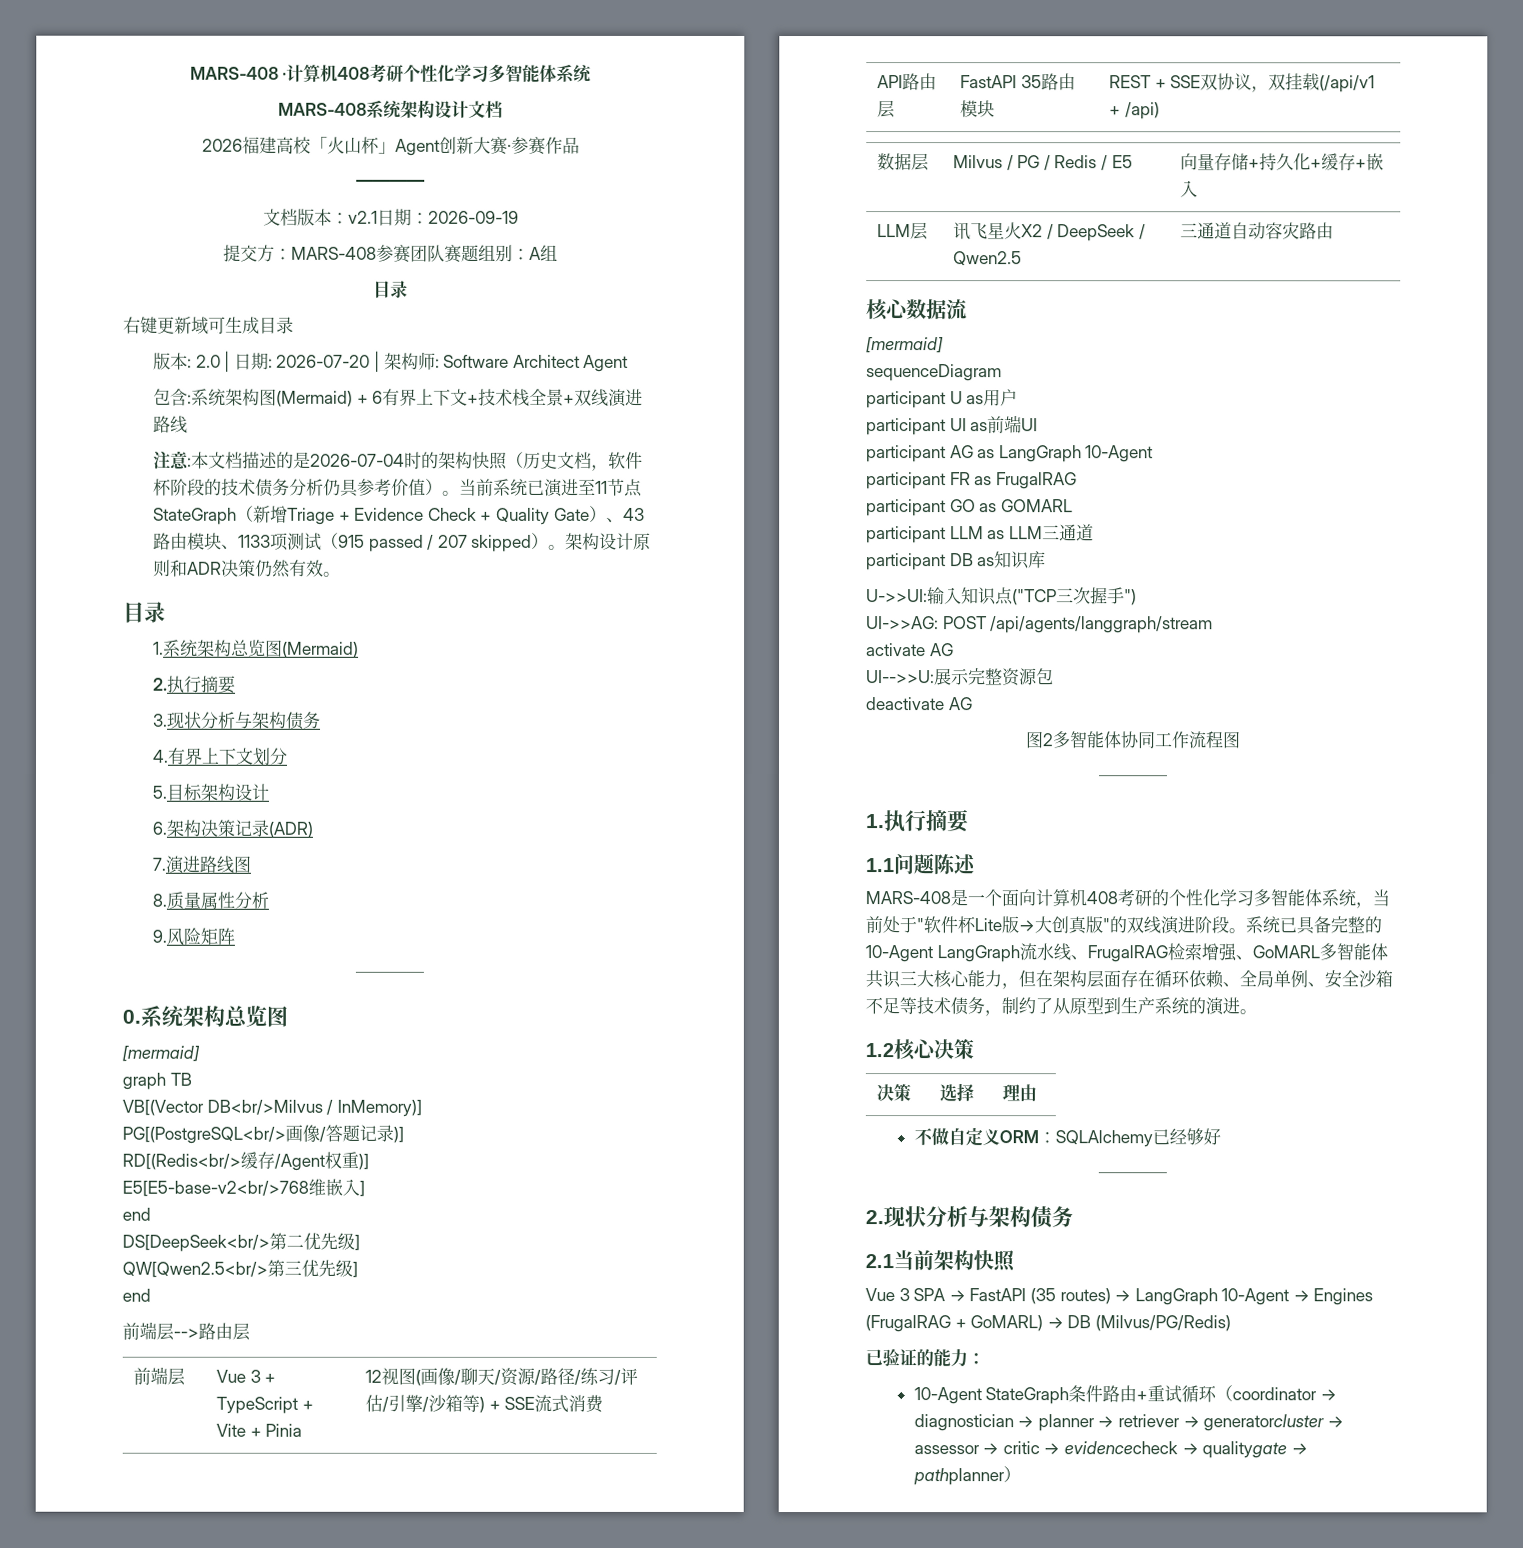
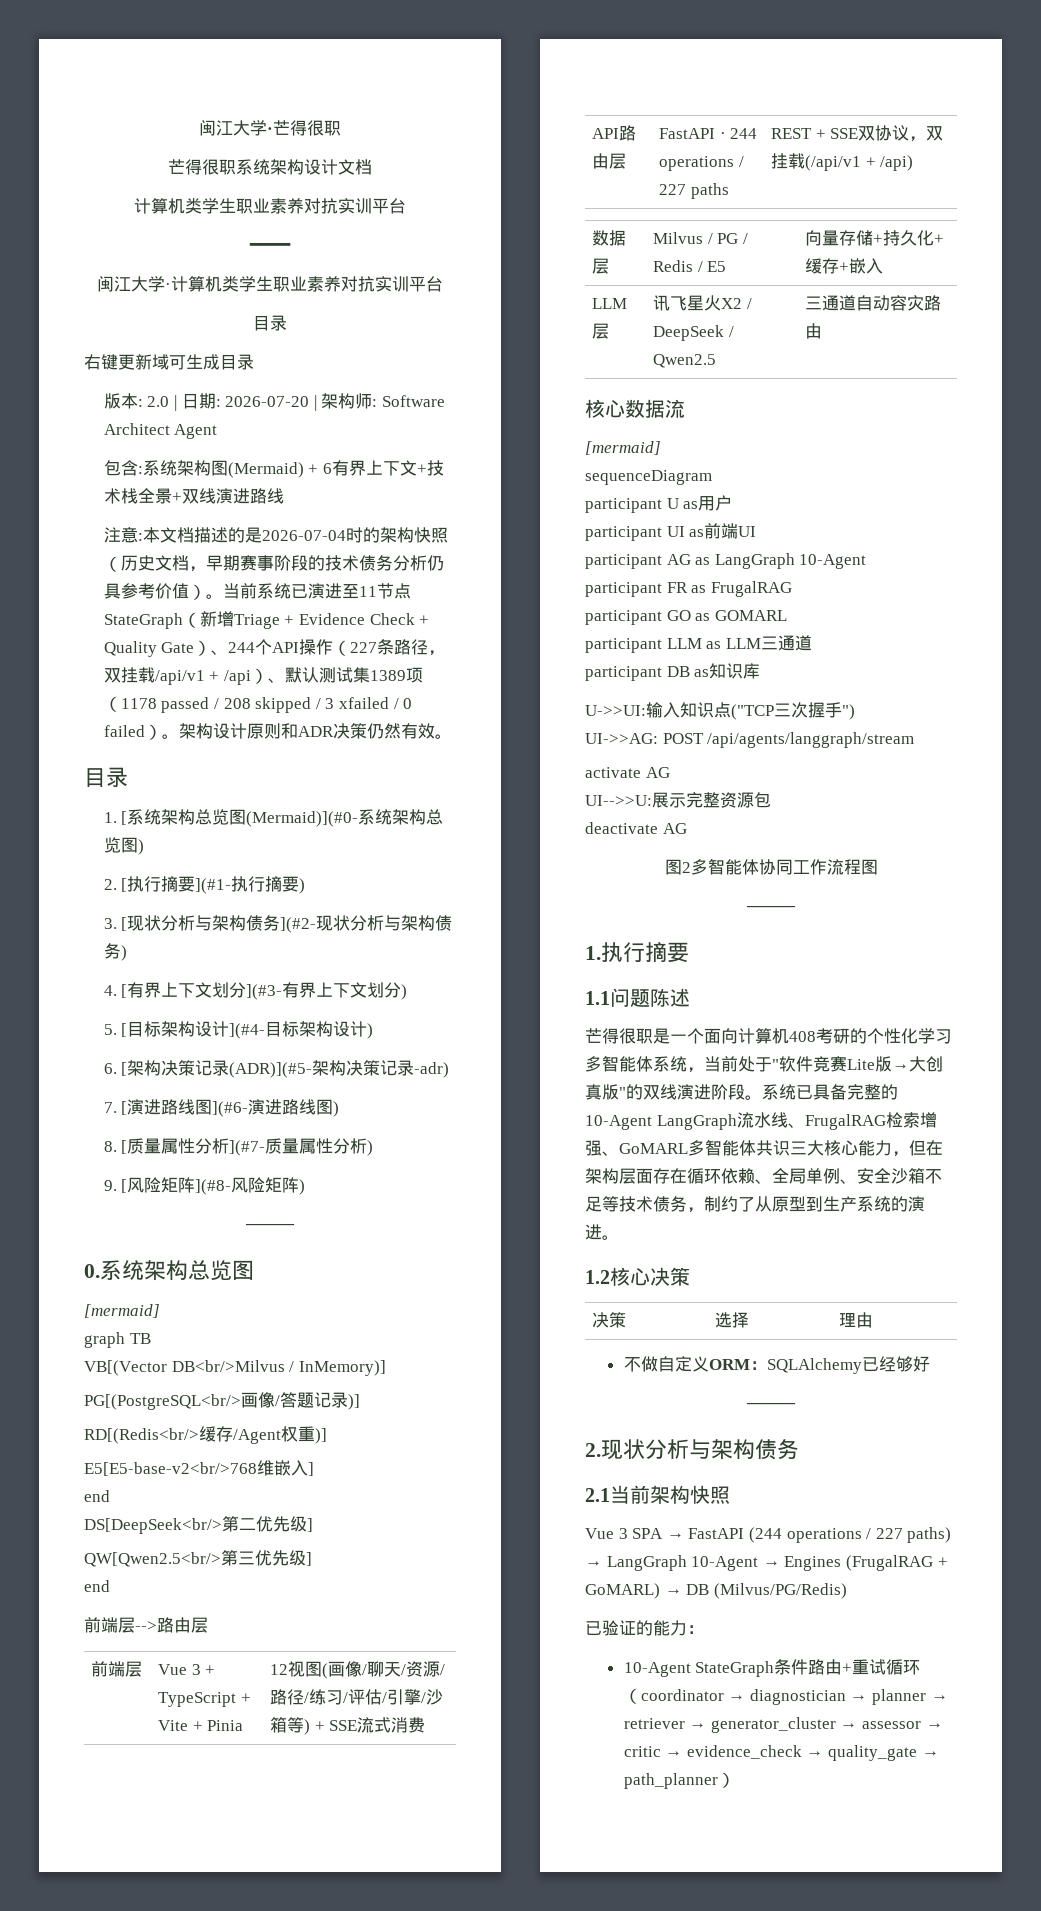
[189,63,593,83] [278,99,503,119] [201,136,580,156] [356,179,425,188] [262,208,519,226] [223,244,558,263] MARS-408 ·计算机408考研个性化学习多智能体系统 // MARS-408系统架构设计文档 // 2026福建高校「火山杯」Agent创新大赛·参赛作品 // ━━━━ // 文档版本：v2.1日期：2026-09-19 // 提交方：MARS-408参赛团队赛题组别：A组 -> [199,120,341,136] [168,159,372,175] [134,198,406,214] [249,242,291,251] [97,276,443,292] 闽江大学·芒得很职 // 芒得很职系统架构设计文档 // 计算机类学生职业素养对抗实训平台 // ━━━━ // 闽江大学·计算机类学生职业素养对抗实训平台
[607,451,643,469] [152,478,172,496] 软件杯 -> [205,555,274,571] 早期赛事
[622,507,645,521] [152,532,533,552] 43路由模块、1133项测试（915 passed / 207 skipped -> [228,639,446,656] [103,667,424,685] [103,696,413,713] [103,725,145,737] 244个API操作（227条路径，双挂载/api/v1 + /api）、默认测试集1389项（1178 passed / 208 skipped / 3 xfailed / 0 failed
[162,639,359,658] [152,675,236,694] 系统架构总览图(Mermaid) // 2.执行摘要 -> [121,809,444,827] [103,837,144,855] [103,876,306,894] [系统架构总览图(Mermaid)](#0-系统架构总览图) // 2. [执行摘要](#1-执行摘要)
[166,711,321,730] 现状分析与架构债务 -> [121,915,453,933] [103,943,127,961] [现状分析与架构债务](#2-现状分析与架构债务)
[167,747,288,766] 有界上下文划分 -> [121,982,408,1000] [有界上下文划分](#3-有界上下文划分)
[165,783,269,801] 目标架构设计 -> [121,1021,374,1039] [目标架构设计](#4-目标架构设计)
[165,819,313,838] 架构决策记录(ADR) -> [121,1060,450,1078] [架构决策记录(ADR)](#5-架构决策记录-adr)
[164,855,251,874] 演进路线图 -> [121,1099,340,1117] [演进路线图](#6-演进路线图)
[165,891,269,910] 质量属性分析 -> [121,1138,374,1156] [质量属性分析](#7-质量属性分析)
[165,927,235,946] 风险矩阵 -> [121,1177,306,1195] [风险矩阵](#8-风险矩阵)
[1020,73,1076,91] [960,100,996,118] 35路由模块 -> [719,128,758,139] [658,156,744,171] [658,183,729,199] · 244 operations / 227 paths
[865,891,951,905] MARS-408 -> [585,1028,653,1044] 芒得很职
[957,916,976,934] 杯 -> [813,1056,847,1072] 竞赛
[1029,1288,1111,1305] (35 routes) -> [748,1527,952,1543] (244 operations / 227 paths)
[1203,1414,1325,1432] generatorcluster -> [710,1717,836,1733] generator_cluster
[1064,1441,1308,1459] [912,1468,1005,1486] evidencecheck → qualitygate → pathplanner -> [686,1745,939,1761] [623,1773,718,1789] evidence_check → quality_gate → path_planner

